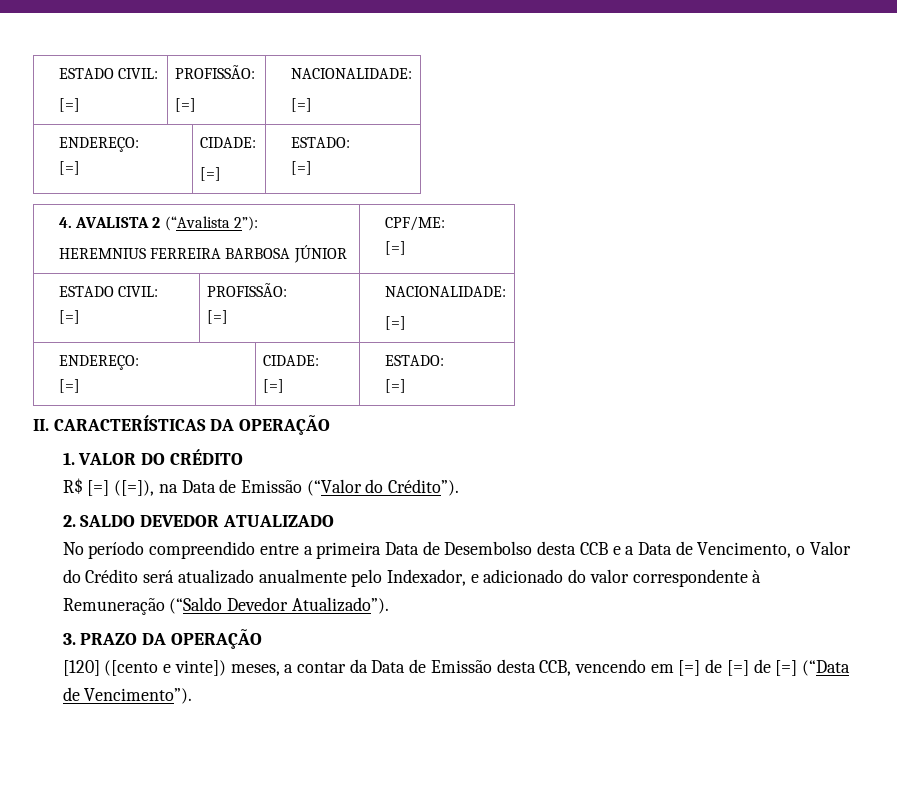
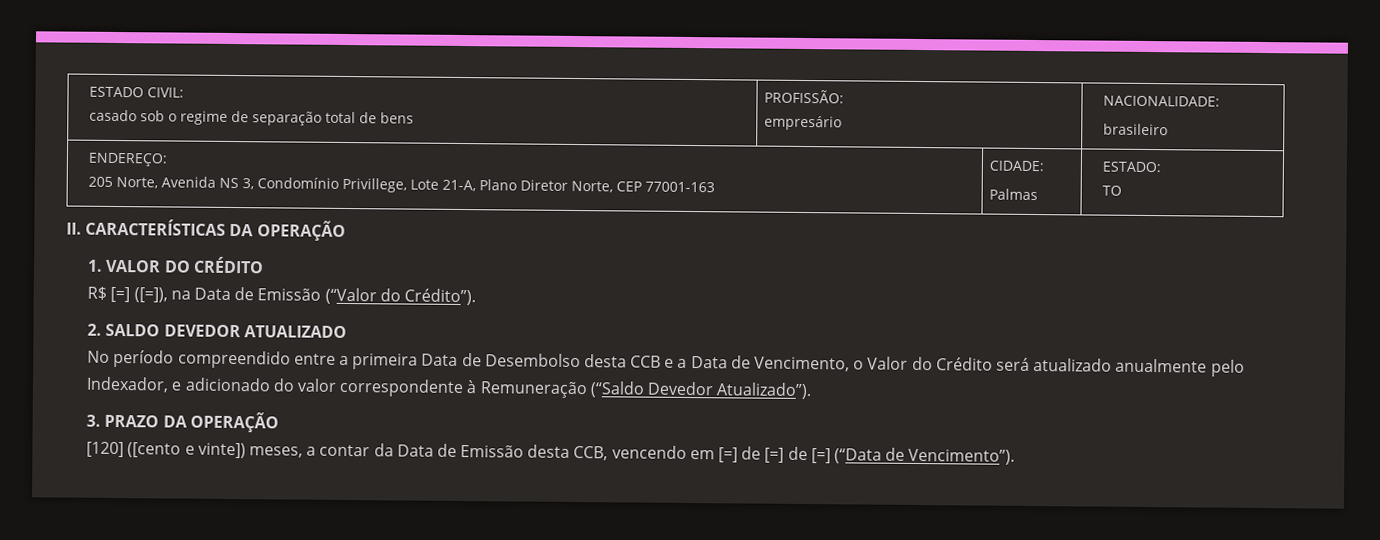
[58,68,158,79] [58,98,80,112] [174,65,255,79] [174,98,196,112] [290,68,412,79] [290,98,312,112] [58,137,139,152] [58,161,80,175] [199,137,256,148] [199,167,221,181] [290,137,350,148] [290,161,312,175] [58,216,258,231] [58,245,347,263] [384,216,445,231] [384,241,406,255] [58,286,158,297] [58,310,80,324] [206,283,287,297] [206,310,228,324] [384,286,506,297] [384,316,406,330] [58,355,139,370] [58,379,80,393] [262,355,319,366] [262,379,284,393] [384,355,444,366] [384,379,406,393] ESTADO CIVIL: // [=] | PROFISSÃO: // [=] | NACIONALIDADE: // [=] // ENDEREÇO: // [=] | CIDADE: // [=] | ESTADO: // [=] // 4. AVALISTA 2 (“Avalista 2”): // HEREMNIUS FERREIRA BARBOSA JÚNIOR | CPF/ME: // [=] // ESTADO CIVIL: // [=] | PROFISSÃO: // [=] | NACIONALIDADE: // [=] // ENDEREÇO: // [=] | CIDADE: // [=] | ESTADO: // [=] -> [88,86,184,98] [88,109,414,126] [764,89,845,104] [764,115,843,131] [1102,95,1220,107] [1102,123,1168,136] [87,152,167,167] [87,176,715,193] [989,160,1045,172] [989,188,1039,201] [1101,161,1161,173] [1101,185,1122,196] ESTADO CIVIL: // casado sob o regime de separação total de bens | PROFISSÃO: // empresário | NACIONALIDADE: // brasileiro // ENDEREÇO: // 205 Norte, Avenida NS 3, Condomínio Privillege, Lote 21-A, Plano Diretor Norte, CEP 77001-163 | CIDADE: // Palmas | ESTADO: // TO

